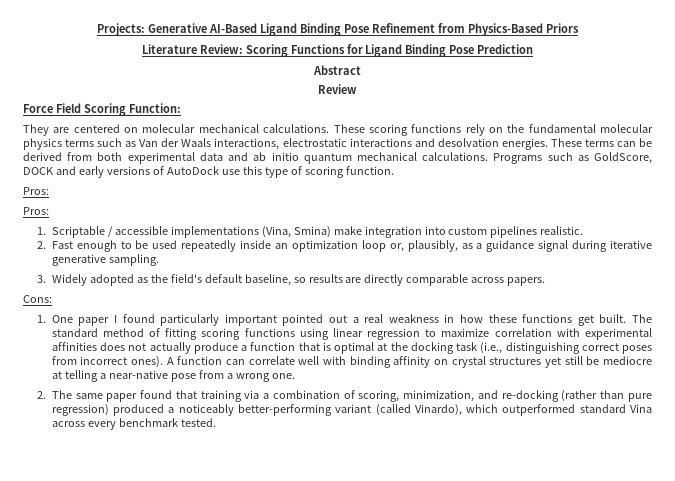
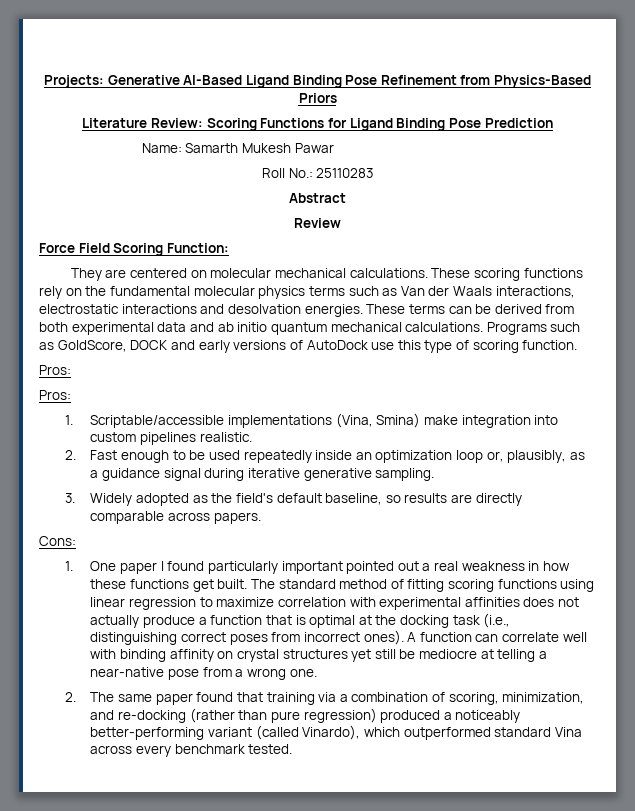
(534, 49) none -> [141,143,334,153] [261,168,374,178] // Name: Samarth Mukesh Pawar // Roll No.: 25110283
[51,226,168,238] Scriptable / accessible -> [90,415,225,428] Scriptable/accessible

